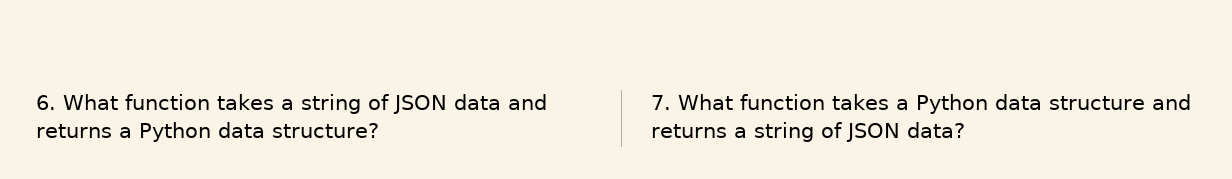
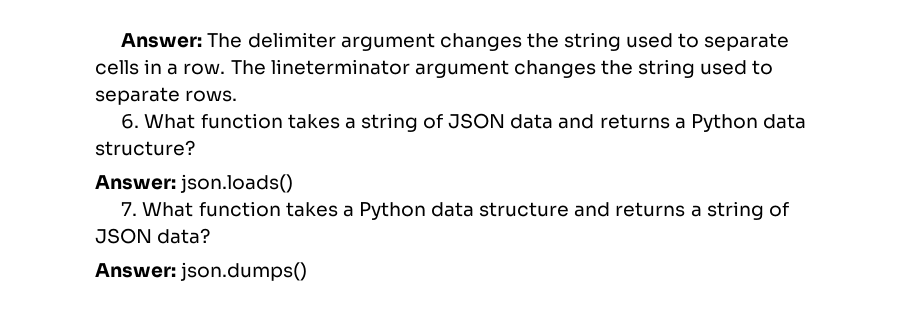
(36, 102) none -> [121,32,790,51] [95,59,774,78] [95,87,238,105] Answer: The delimiter argument changes the string used to separate cells in a row. The lineterminator argument changes the string used to separate rows. //
(379, 130) none -> [95,174,294,193] // Answer: json.loads()
(965, 130) none -> [95,262,308,281] // Answer: json.dumps()

